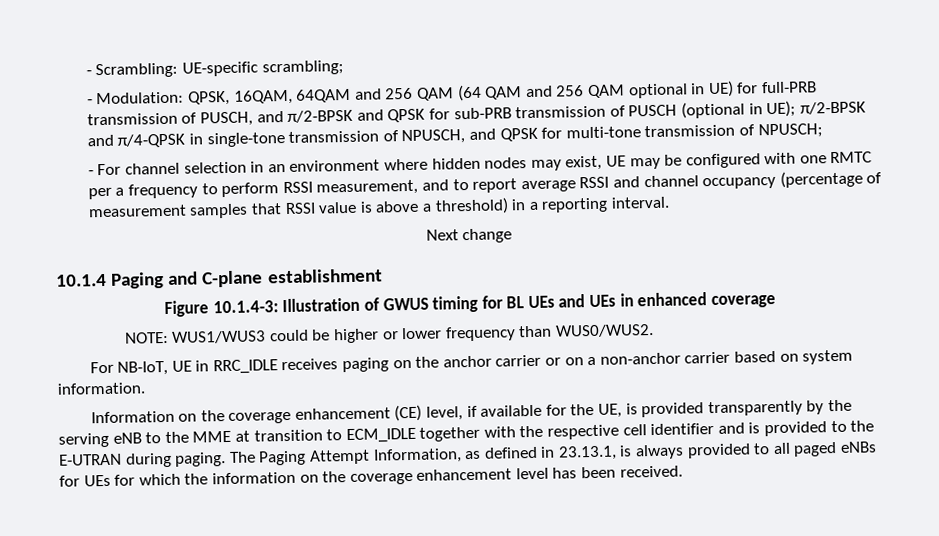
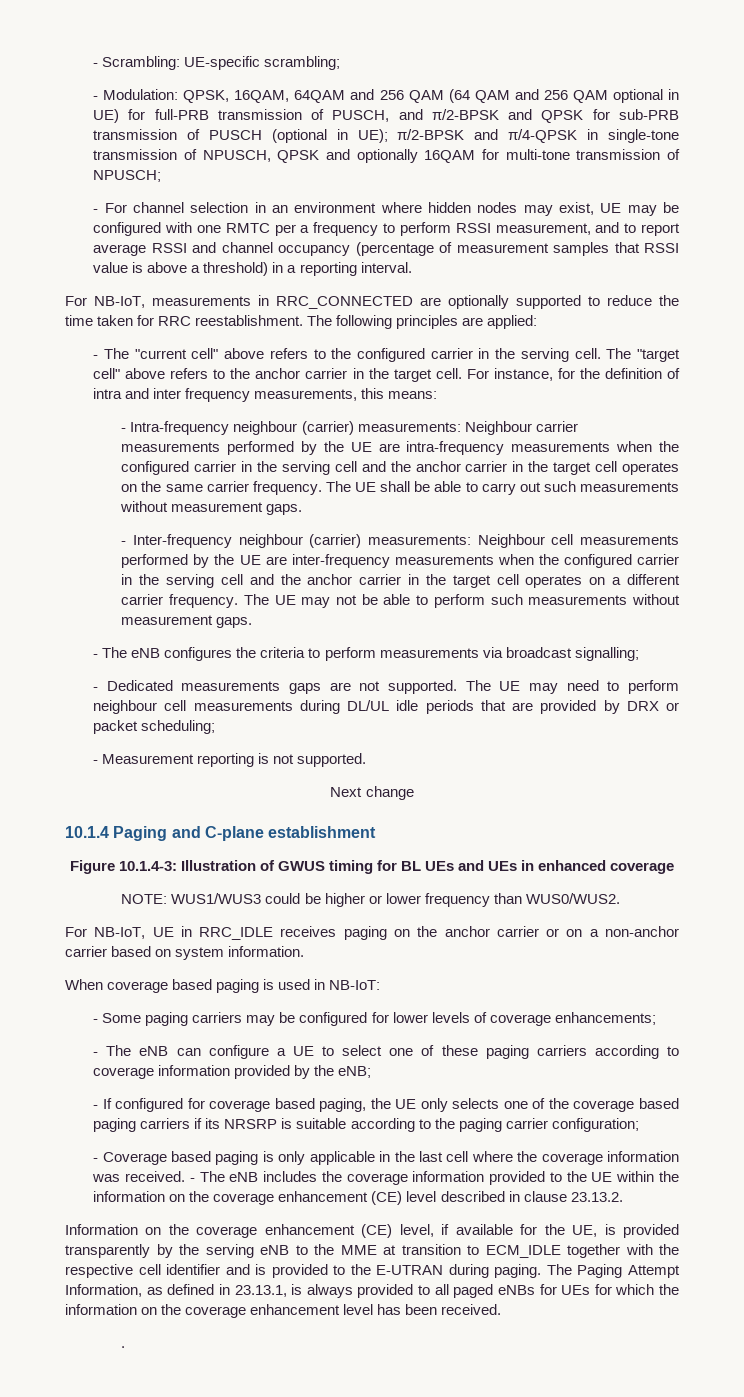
[468,127,538,142] and QPSK -> [277,149,476,163] QPSK and optionally 16QAM
(670, 202) none -> [65,295,679,309] [65,315,538,329] [93,348,680,362] [93,368,680,382] [93,388,438,402] [121,421,578,435] [121,441,679,455] [121,461,679,475] [121,481,679,495] [120,501,303,515] [121,534,679,548] [121,554,679,568] [121,574,680,588] [121,594,681,608] [121,615,253,628] [93,647,639,661] [93,680,679,694] [93,700,679,714] [93,720,216,734] [93,753,367,767] // For NB-IoT, measurements in RRC_CONNECTED are optionally supported to reduce the time taken for RRC reestablishment. The following principles are applied: // - The "current cell" above refers to the configured carrier in the serving cell. The "target cell" above refers to the anchor carrier in the target cell. For instance, for the definition of intra and inter frequency measurements, this means: // - Intra-frequency neighbour (carrier) measurements: Neighbour carrier measurements performed by the UE are intra-frequency measurements when the configured carrier in the serving cell and the anchor carrier in the target cell operates on the same carrier frequency. The UE shall be able to carry out such measurements without measurement gaps. // - Inter-frequency neighbour (carrier) measurements: Neighbour cell measurements performed by the UE are inter-frequency measurements when the configured carrier in the serving cell and the anchor carrier in the target cell operates on a different carrier frequency. The UE may not be able to perform such measurements without measurement gaps. // - The eNB configures the criteria to perform measurements via broadcast signalling; // - Dedicated measurements gaps are not supported. The UE may need to perform neighbour cell measurements during DL/UL idle periods that are provided by DRX or packet scheduling; // - Measurement reporting is not supported.
(146, 388) none -> [65,979,381,993] [93,1012,656,1026] [93,1045,679,1059] [93,1065,372,1079] [93,1098,680,1112] [93,1118,639,1132] [93,1151,680,1165] [92,1171,679,1185] [93,1191,623,1205] // When coverage based paging is used in NB-IoT: // - Some paging carriers may be configured for lower levels of coverage enhancements; // - The eNB can configure a UE to select one of these paging carriers according to coverage information provided by the eNB; // - If configured for coverage based paging, the UE only selects one of the coverage based paging carriers if its NRSRP is suitable according to the paging carrier configuration; // - Coverage based paging is only applicable in the last cell where the coverage information was received. - The eNB includes the coverage information provided to the UE within the information on the coverage enhancement (CE) level described in clause 23.13.2.
(683, 471) none -> [121,1346,126,1348] // .

